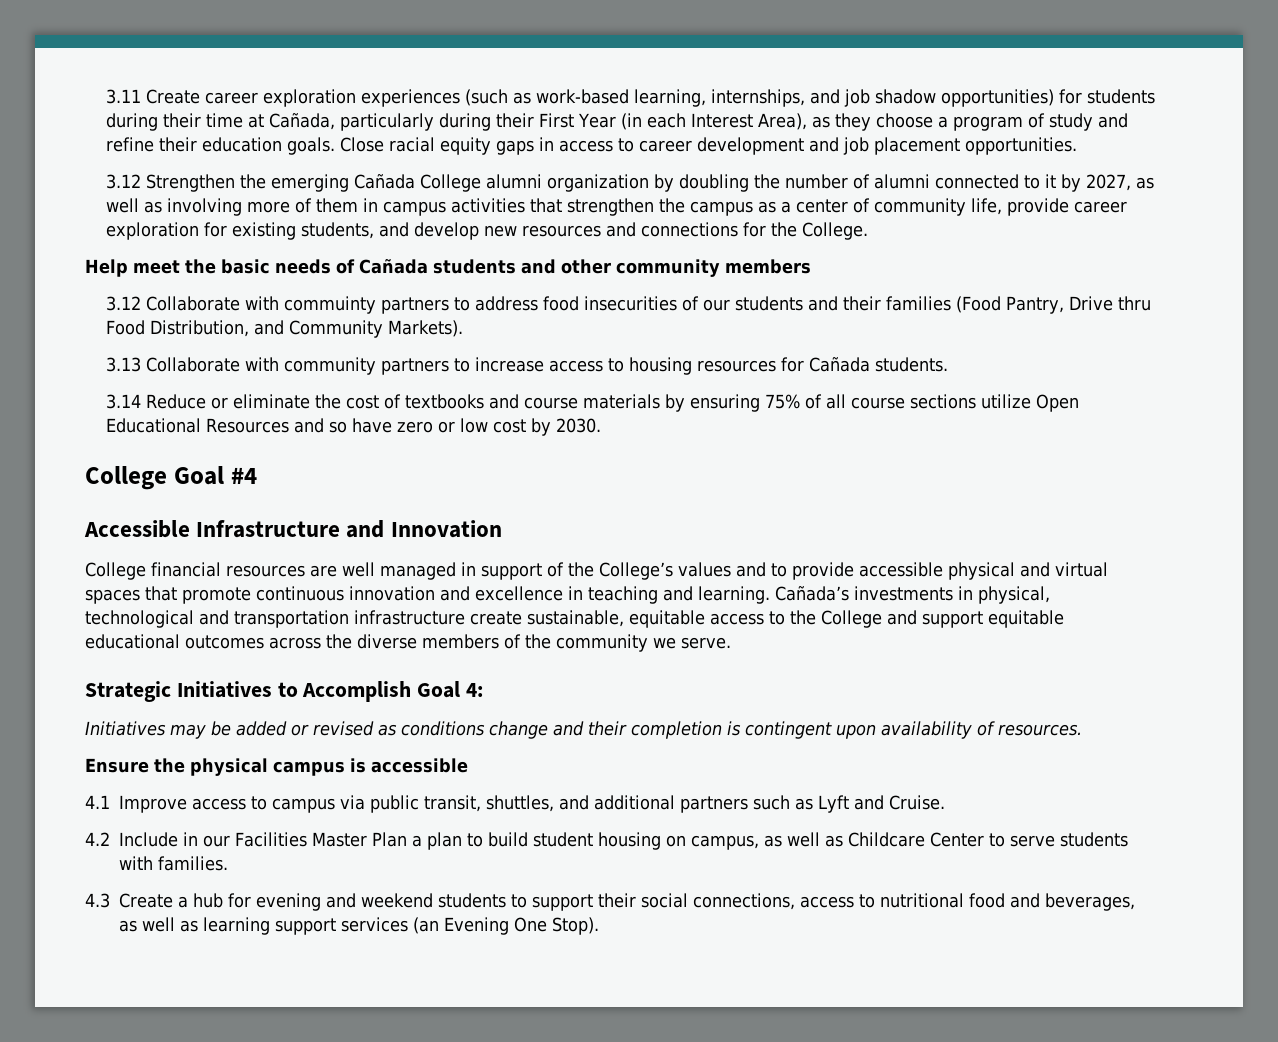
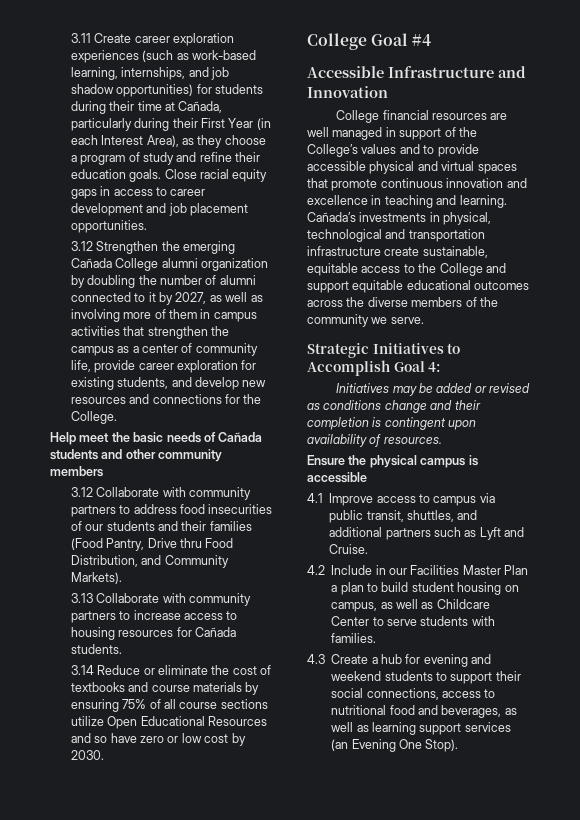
[284,296,377,314] commuinty -> [189,487,252,500] community

